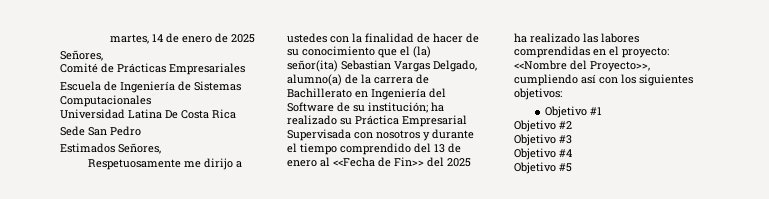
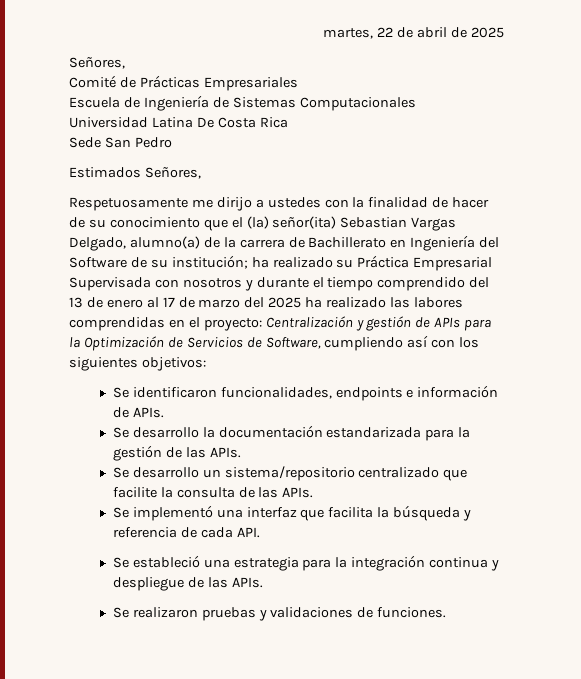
[152,33,212,43] 14 de enero -> [377,27,448,38] 22 de abril
[333,157,424,167] <<Fecha de Fin>> -> [162,297,241,308] 17 de marzo
[514,60,650,72] <<Nombre del Proyecto>>, -> [265,316,492,331] [69,336,321,351] Centralización y gestión de APIs para la Optimización de Servicios de Software,
[544,106,602,118] [514,120,572,132] [514,134,572,146] [514,148,572,160] [514,162,572,174] Objetivo #1 // Objetivo #2 // Objetivo #3 // Objetivo #4 // Objetivo #5 -> [112,385,499,401] [112,407,164,418] [112,425,471,441] [112,445,241,461] [112,466,468,481] [112,487,314,498] [112,505,472,521] [112,527,260,538] [112,555,500,571] [112,577,263,591] [112,607,447,621] Se identificaron funcionalidades, endpoints e información de APIs. // Se desarrollo la documentación estandarizada para la gestión de las APIs. // Se desarrollo un sistema/repositorio centralizado que facilite la consulta de las APIs. // Se implementó una interfaz que facilita la búsqueda y referencia de cada API. // Se estableció una estrategia para la integración continua y despliegue de las APIs. // Se realizaron pruebas y validaciones de funciones.

